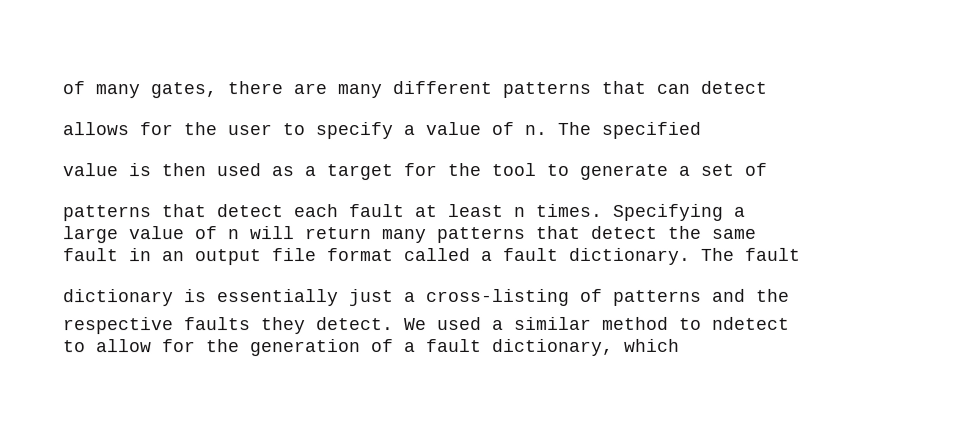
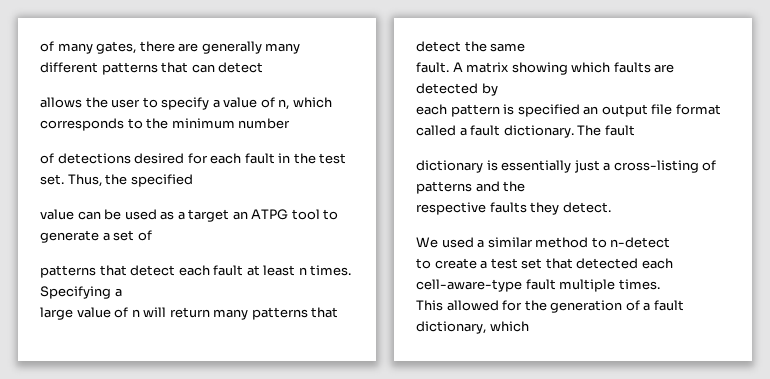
(327, 89) none -> [201,41,262,54] generally
[139,122,173,136] for -> (82, 102) none
[524,121,591,135] n. The -> [278,97,332,110] [40,118,291,131] [40,153,347,164] [40,174,128,187] n, which corresponds to the minimum number // of detections desired for each fault in the test set. Thus, the
[128,163,206,177] is then -> [77,209,122,220] can be
[403,162,481,177] for the -> [232,209,289,220] an ATPG
[63,248,152,262] fault in -> [416,62,675,75] [416,83,498,96] [416,104,580,117] fault. A matrix showing which faults are detected by // each pattern is specified
(394, 324) none -> (611, 207) //
[712,316,790,330] [63,339,152,353] ndetect // to allow -> [610,237,671,248] [416,258,673,269] [416,279,660,292] [416,300,499,311] n-detect // to create a test set that detected each cell-aware-type fault multiple times. // This allowed

